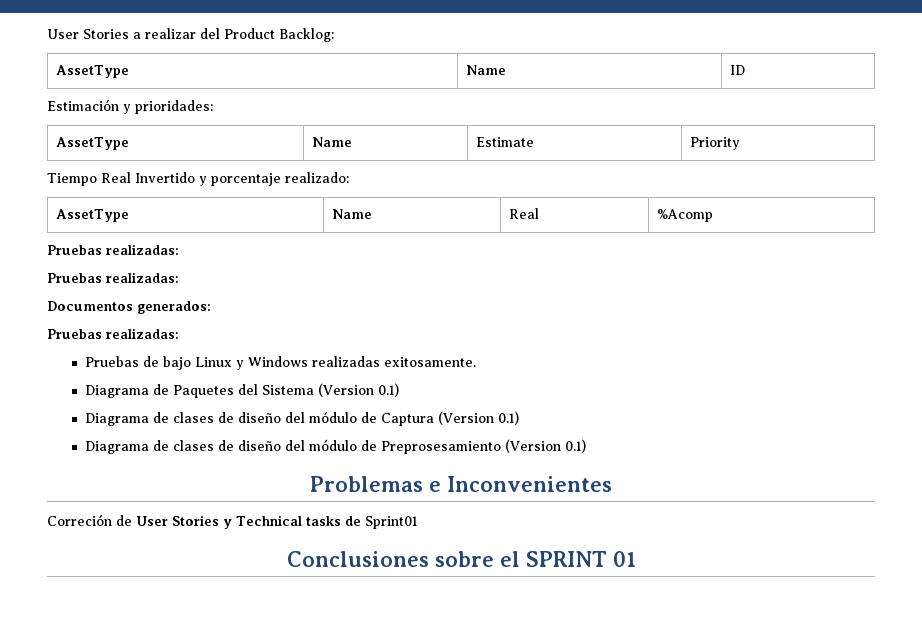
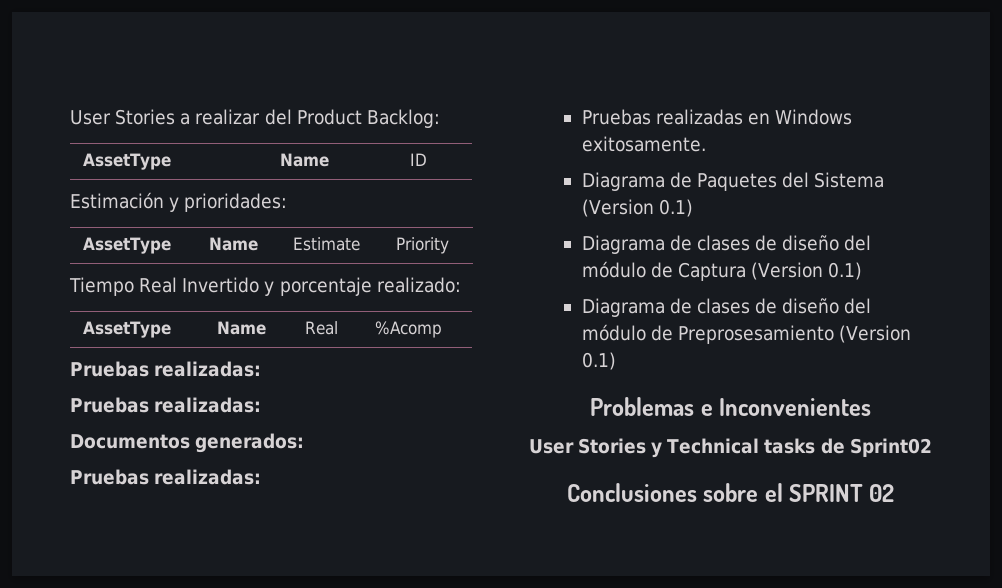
[143,356,381,370] de bajo Linux y Windows realizadas -> [655,109,852,125] realizadas en Windows
[47,514,132,526] Correción de -> (871, 407) none
[364,516,418,529] Sprint01 -> [849,438,932,457] Sprint02
[612,551,636,567] 01 -> [869,484,895,502] 02

